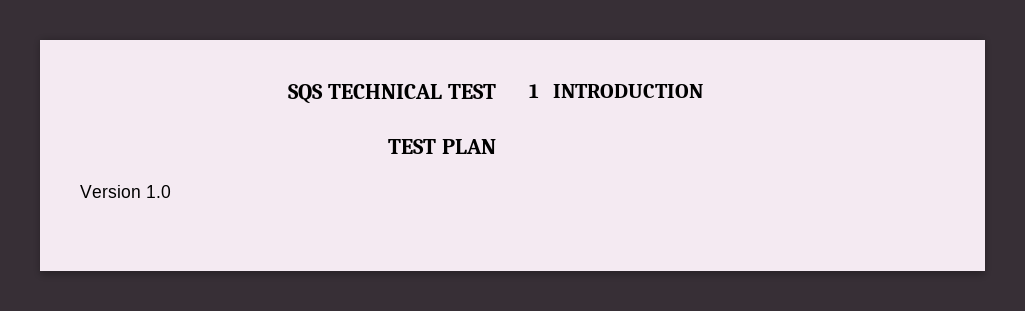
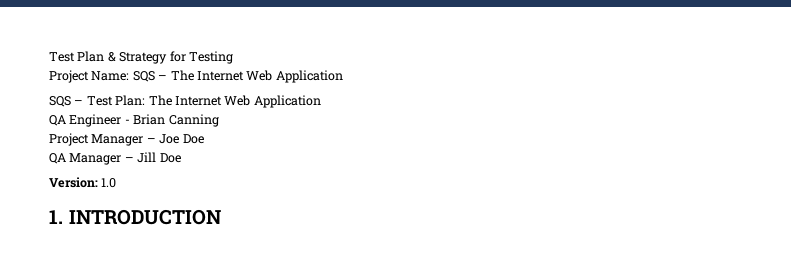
[288,84,496,104] [388,139,496,154] [80,185,141,198] SQS TECHNICAL TEST // TEST PLAN // Version -> [49,51,233,64] [49,70,343,83] [49,95,321,108] [49,114,219,127] [49,133,204,146] [49,152,181,165] [49,177,98,188] Test Plan & Strategy for Testing // Project Name: SQS – The Internet Web Application // SQS – Test Plan: The Internet Web Application // QA Engineer - Brian Canning // Project Manager – Joe Doe // QA Manager – Jill Doe // Version:
[529,84,539,98] 1 -> [49,210,63,224] 1.

